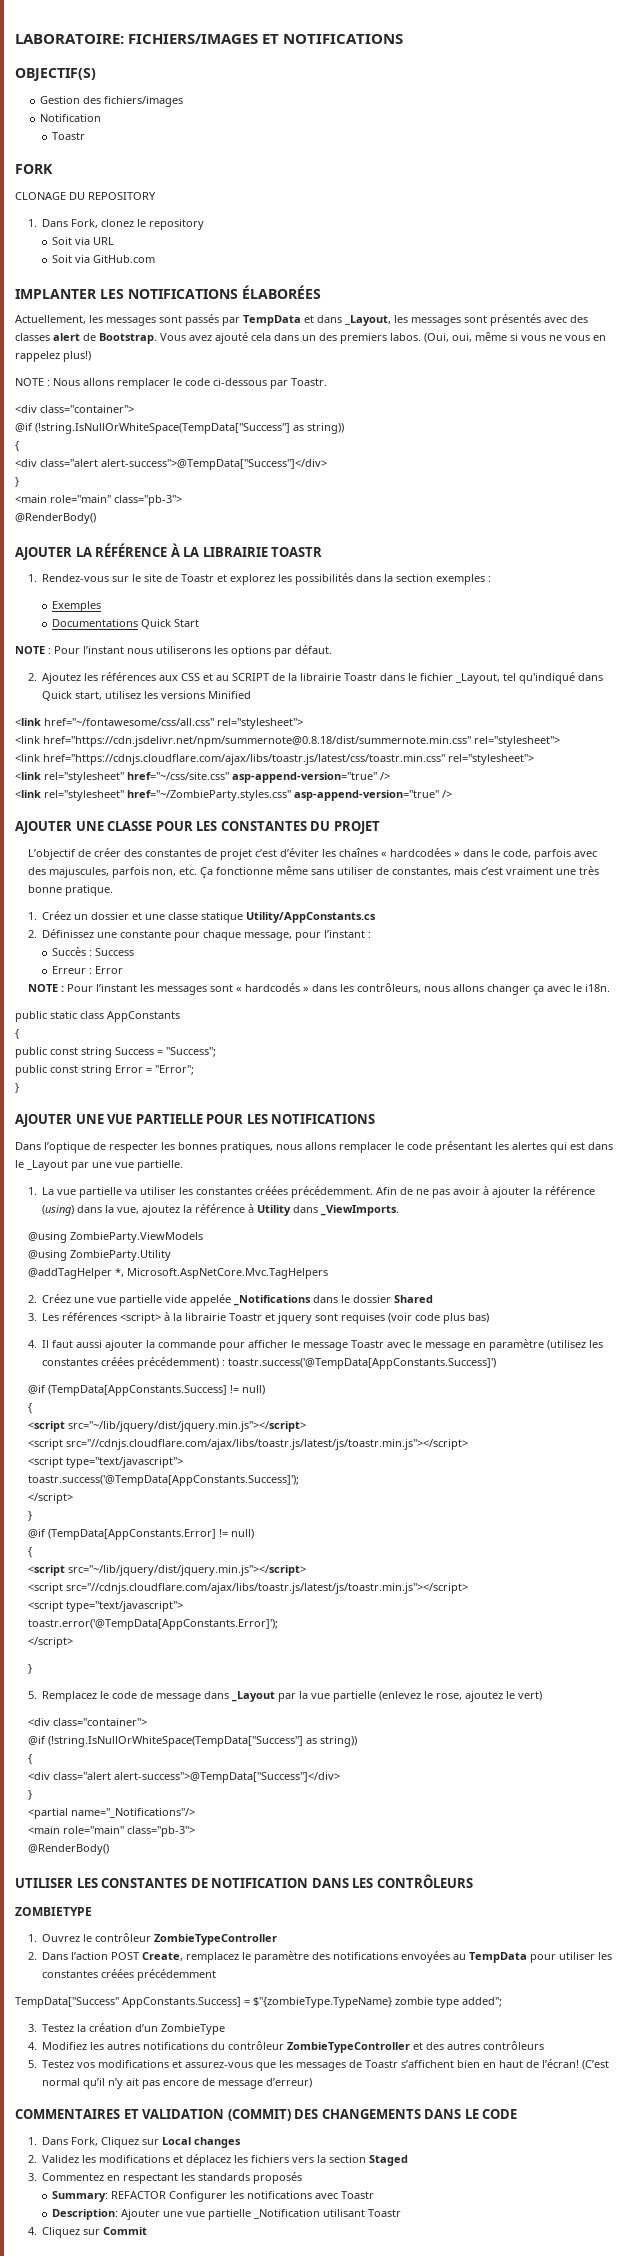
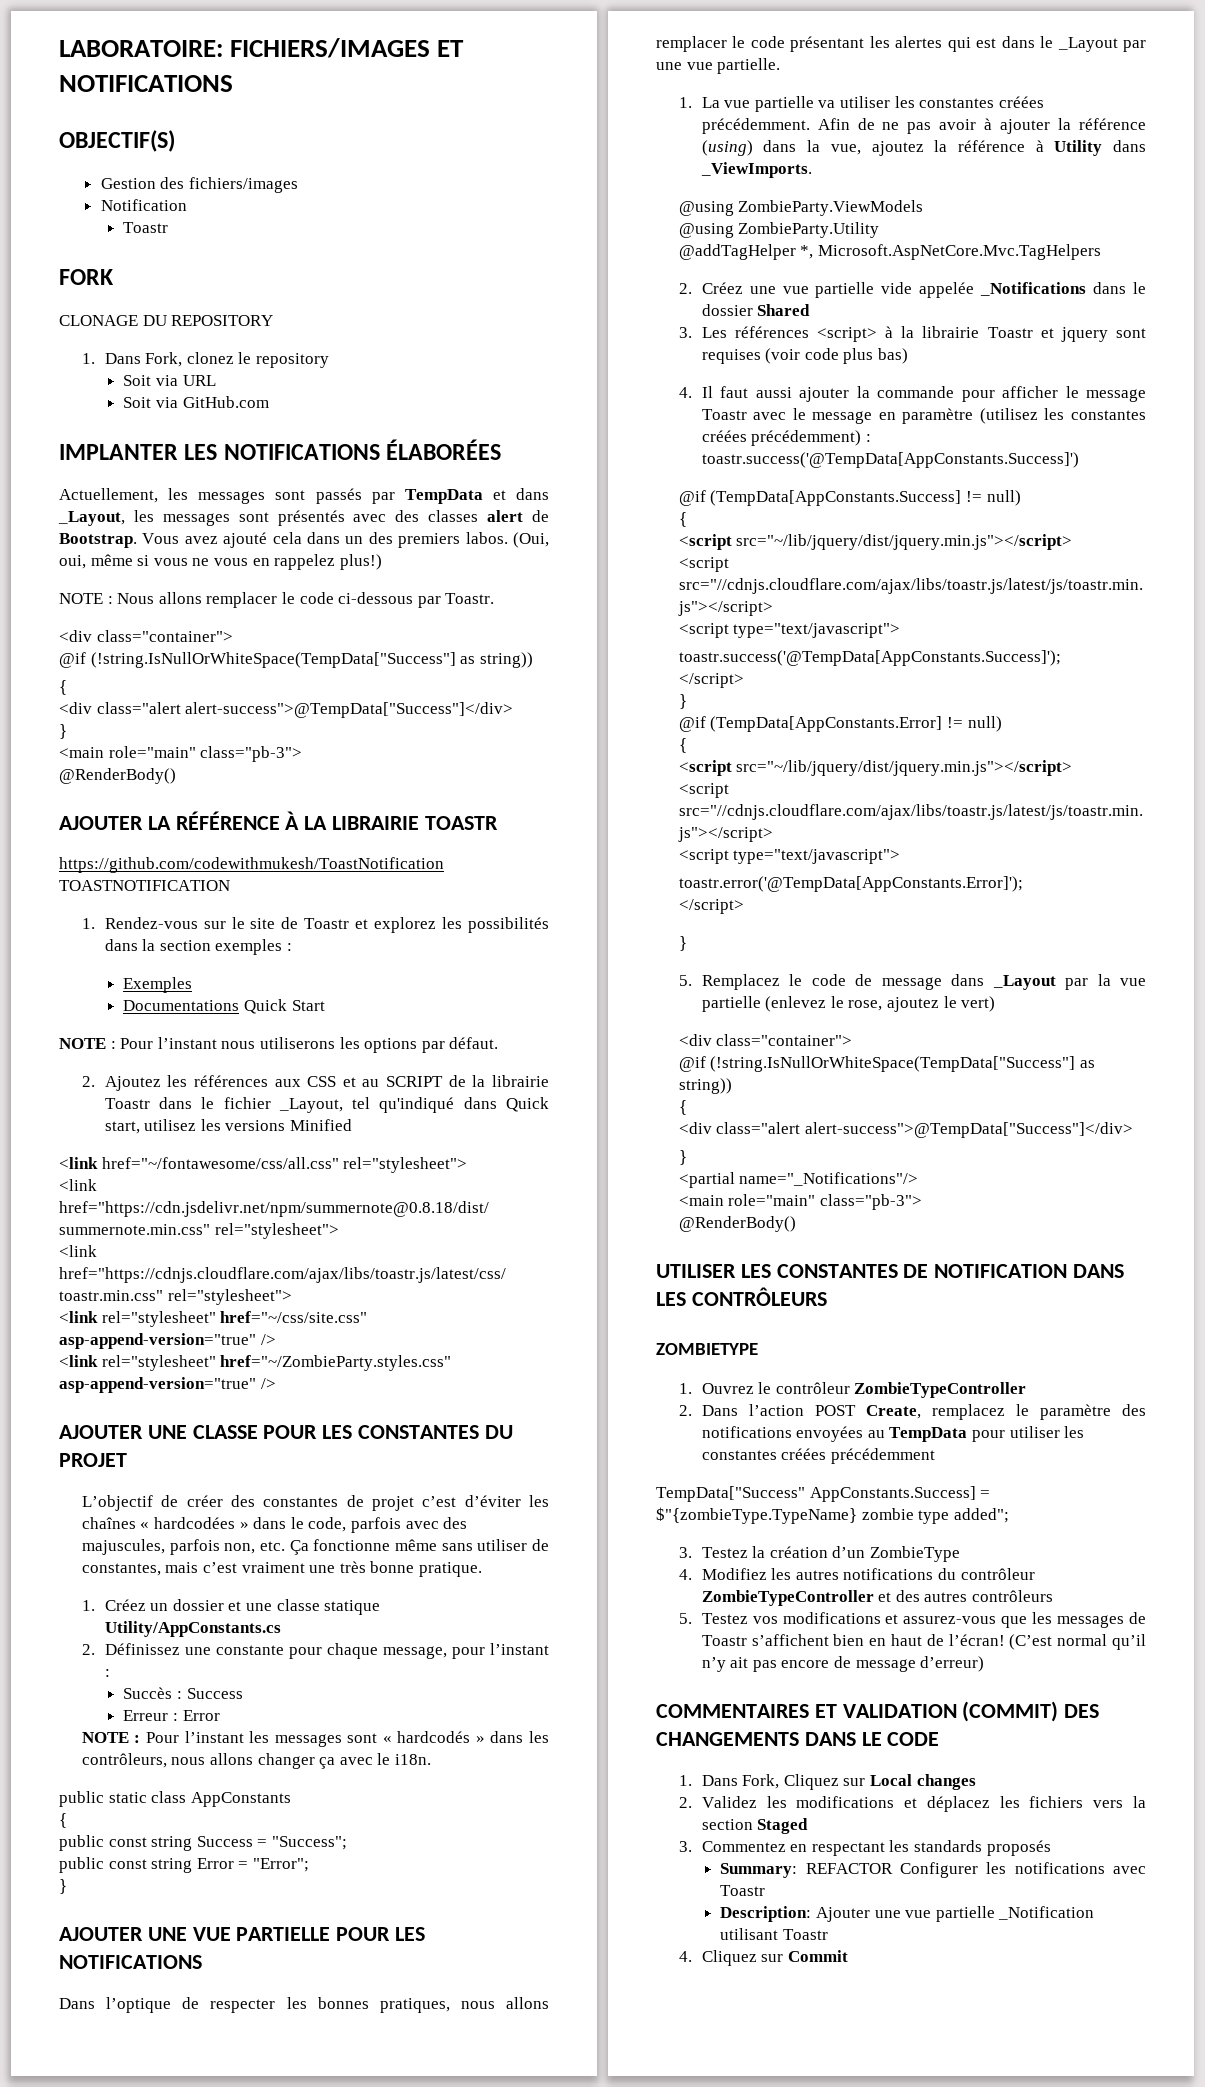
(323, 552) none -> [59,857,444,873] [59,880,230,891] // https://github.com/codewithmukesh/ToastNotification TOASTNOTIFICATION

